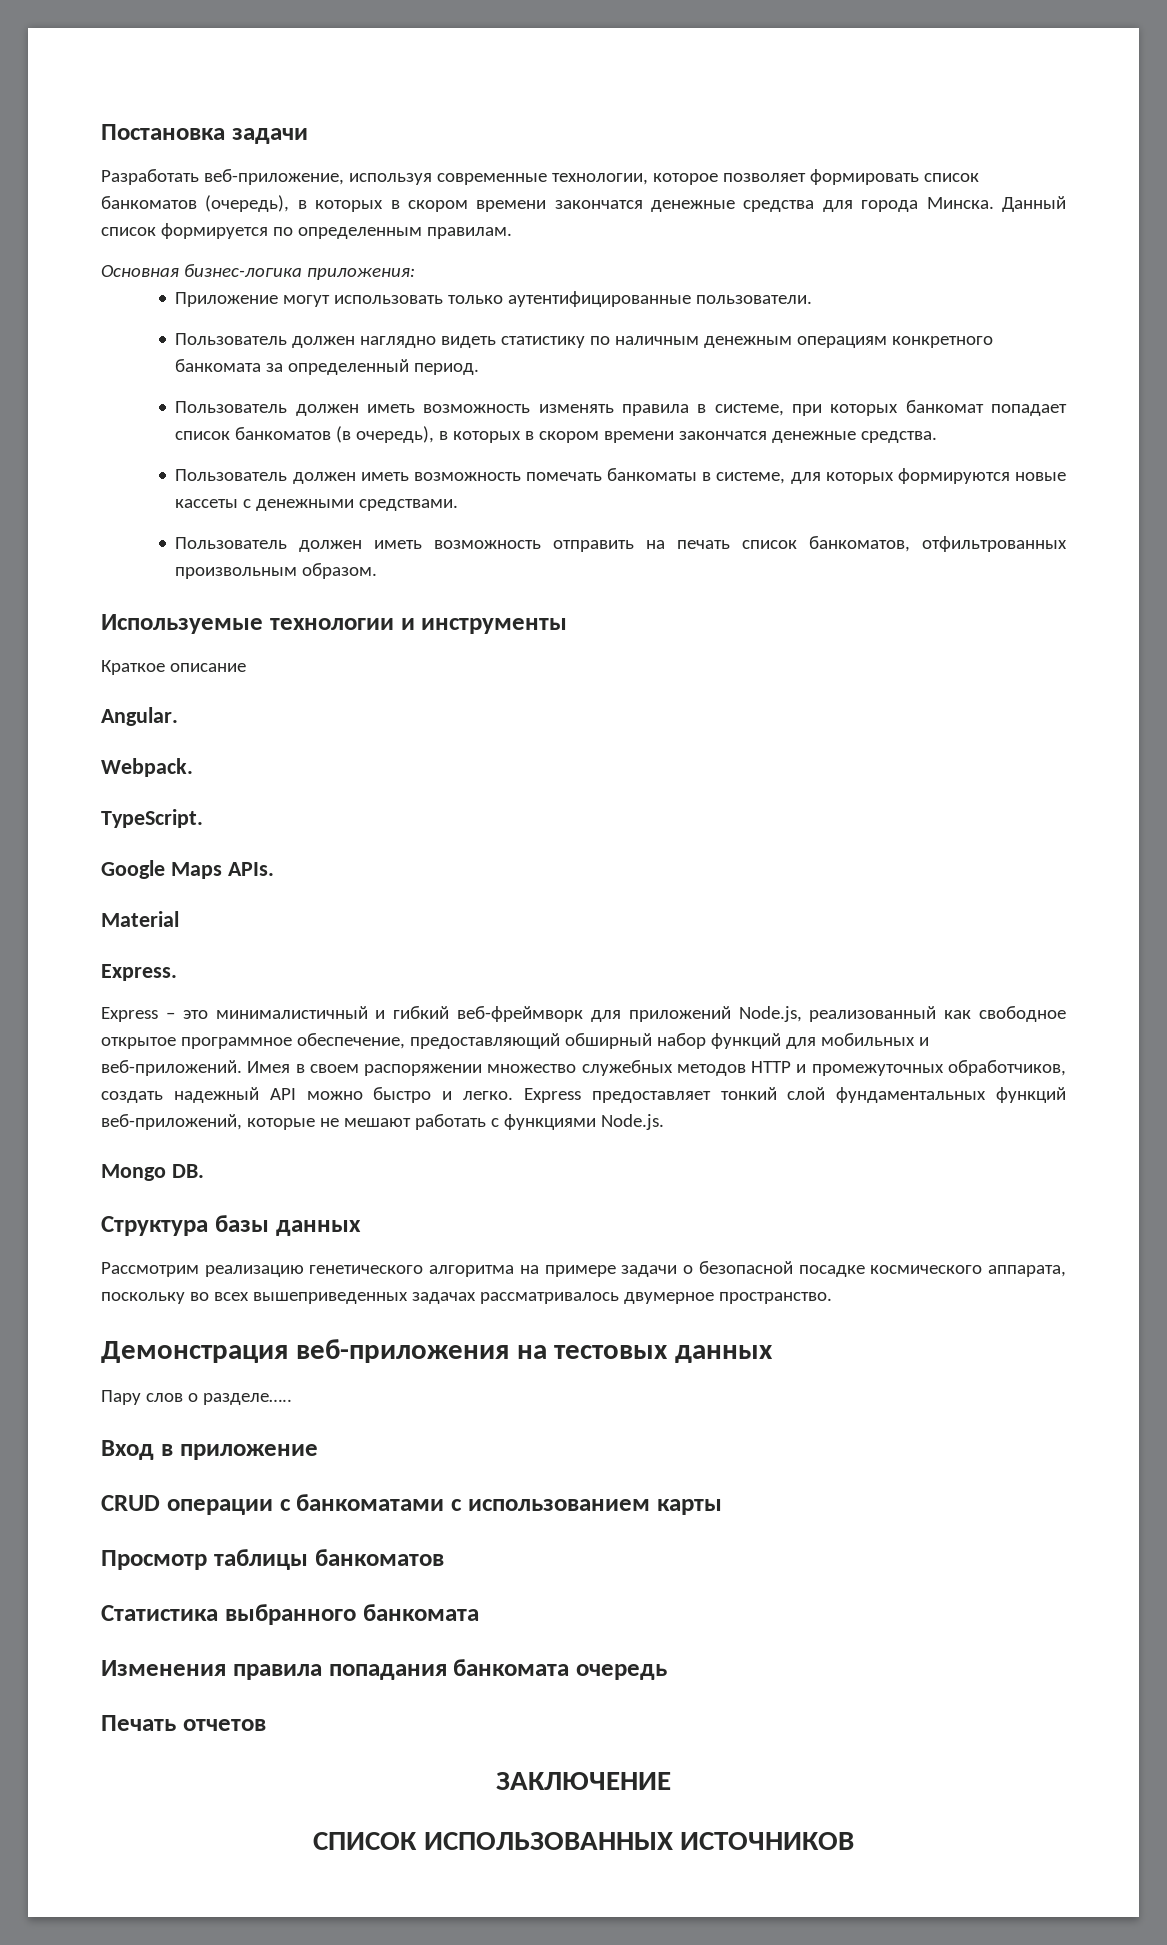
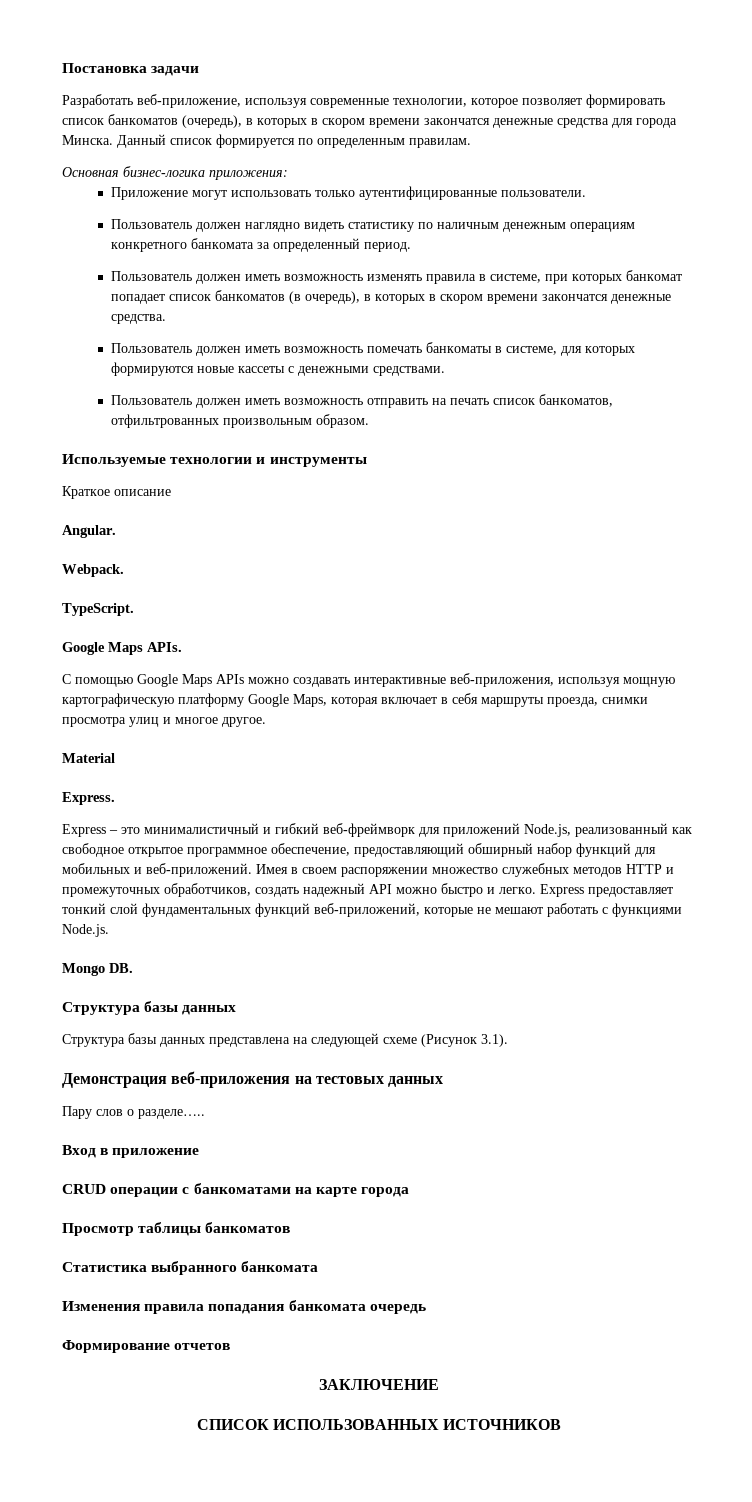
(274, 869) none -> [62,673,675,687] [62,693,648,707] [62,717,266,727] // С помощью Google Maps APIs можно создавать интерактивные веб-приложения, используя мощную картографическую платформу Google Maps, которая включает в себя маршруты проезда, снимки просмотра улиц и многое другое.
[101,1261,1067,1277] [101,1292,832,1304] Рассмотрим реализацию генетического алгоритма на примере задачи о безопасной посадке космического аппарата, поскольку во всех вышеприведенных задачах рассматривалось двумерное пространство. -> [62,1033,508,1047] Структура базы данных представлена на следующей схеме (Рисунок 3.1).
[451,1499,722,1515] с использованием карты -> [294,1187,410,1197] на карте города
[101,1715,176,1731] Печать -> [62,1340,170,1353] Формирование

